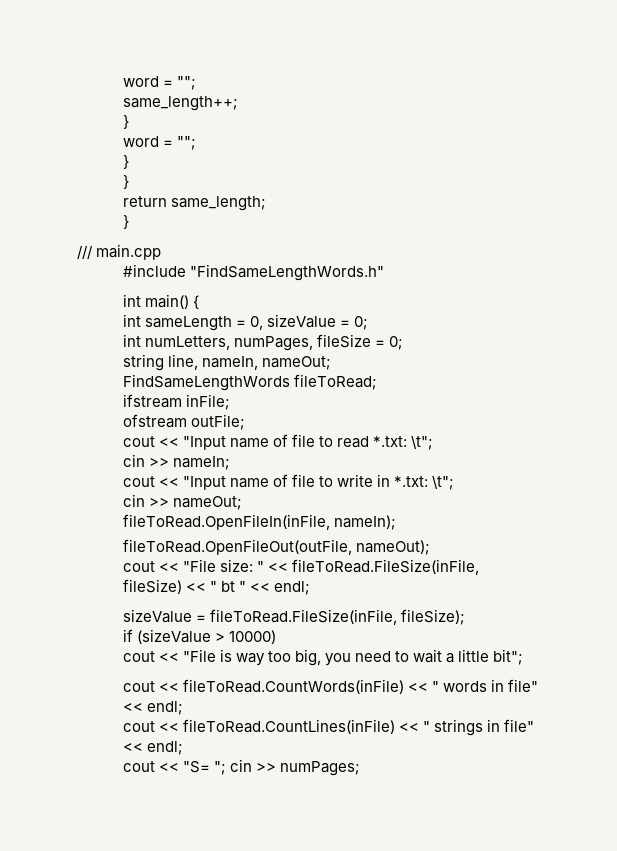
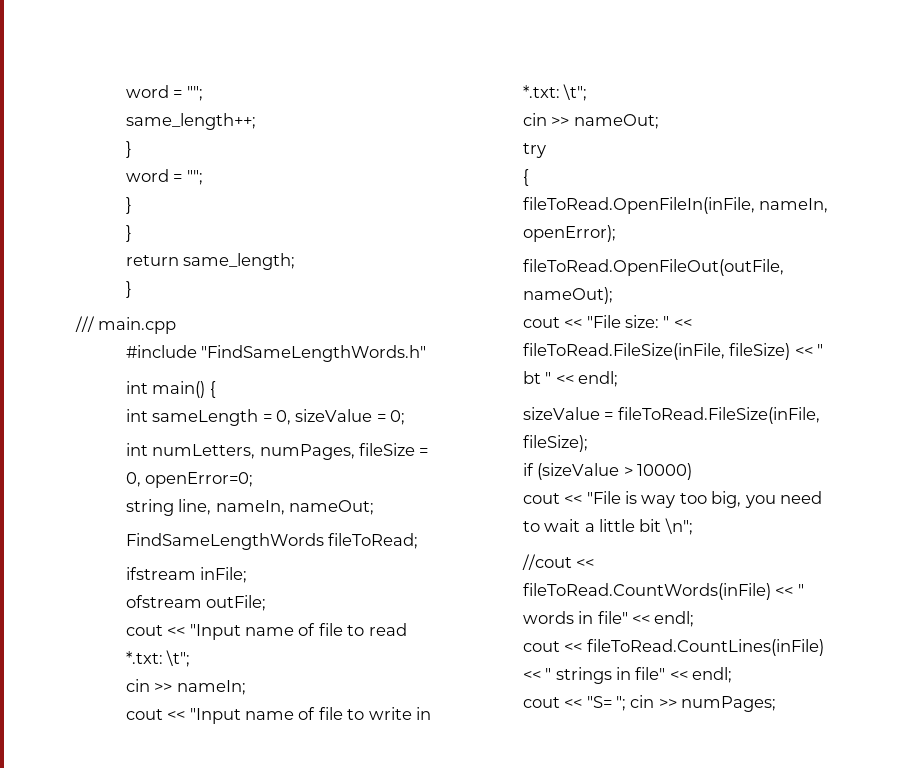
[388,336,403,350] 0; -> [125,472,254,488] 0, openError=0;
(242, 503) none -> [522,143,546,158] [522,169,529,186] // try // {
[333,515,396,530] nameIn); -> [759,198,829,213] [522,225,616,242] nameIn, openError);
[493,649,524,665] [122,681,155,692] bit"; // cout -> [639,518,693,535] [521,554,572,570] bit \n"; // //cout

